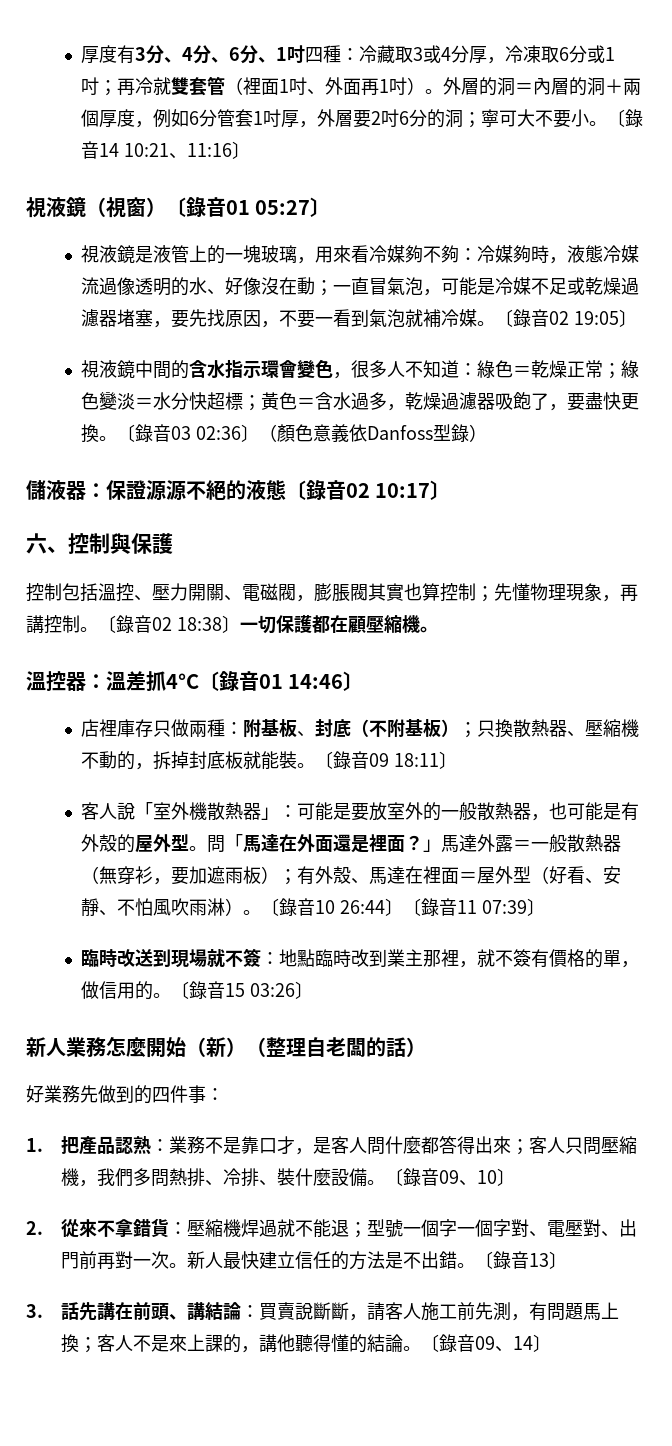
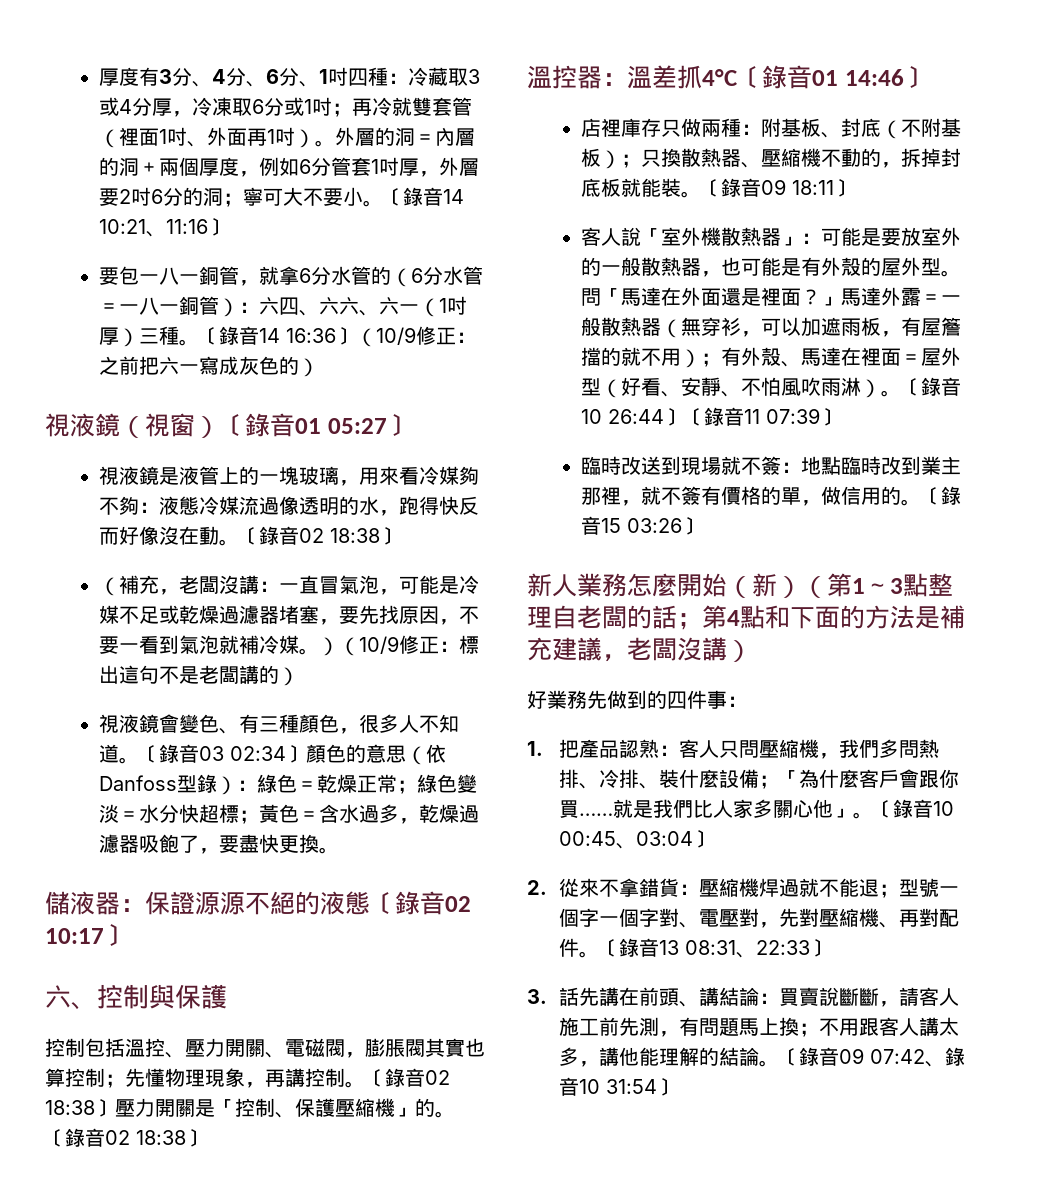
(251, 150) none -> [98,266,483,287] [98,296,467,317] [98,326,476,347] [98,356,319,377] // 要包一八一銅管，就拿6分水管的（6分水管＝一八一銅管）：六四、六六、六一（1吋厚）三種。〔錄音14 16:36〕（10/9修正：之前把六一寫成灰色的）
[477,245,568,264] 冷媒夠時， -> (159, 507) none
[207,277,334,296] 、好像沒在動； -> [378,496,479,516] [98,526,400,546] [98,575,279,596] ，跑得快反而好像沒在動。〔錄音02 18:38〕 // （補充，老闆沒講：
[495,309,638,327] [81,359,460,379] 〔錄音02 19:05〕 // 視液鏡中間的含水指示環會變色，很多人不知道 -> [318,635,479,656] [98,665,299,686] [98,714,459,734] [98,744,446,765] [98,774,237,795] ）（10/9修正：標出這句不是老闆講的） // 視液鏡會變色、有三種顏色，很多人不知道。〔錄音03 02:34〕顏色的意思（依Danfoss型錄）
[117,424,488,442] 〔錄音03 02:36〕（顏色意義依Danfoss型錄） -> (339, 850) none
[239,615,438,634] 一切保護都在顧壓縮機。 -> [115,1098,455,1118] [45,1128,206,1147] 壓力開關是「控制、保護壓縮機」的。〔錄音02 18:38〕
[171,867,190,885] 要 -> [760,317,801,336] 可以
(262, 875) none -> [880,317,961,337] [580,347,681,366] ，有屋簷擋的就不用
[266,1037,406,1057] 整理自老闆的話 -> [827,573,953,597] [527,605,965,630] [527,637,727,662] 第1～3點整理自老闆的話；第4點和下面的方法是補充建議，老闆沒講
[169,1136,530,1155] 業務不是靠口才，是客人問什麼都答得出來； -> (679, 750) none
[367,1168,498,1186] 。〔錄音09、10 -> [758,769,959,789] [558,799,954,819] [558,831,693,849] ；「為什麼客戶會跟你買……就是我們比人家多關心他」。〔錄音10 00:45、03:04
[601,1219,638,1237] [61,1251,458,1270] 、出門前再對一次。新人最快建立信任的方法是不出錯 -> [758,908,959,928] [558,938,579,957] ，先對壓縮機、再對配件
(550, 1260) none -> [684,940,810,958] 08:31、22:33
[97,1334,350,1353] 客人不是來上課的，講他聽得懂 -> [818,1017,959,1036] [558,1047,699,1067] 不用跟客人講太多，講他能理解
[495,1336,534,1352] 、14 -> [869,1047,965,1067] [558,1077,657,1096] 07:42、錄音10 31:54

